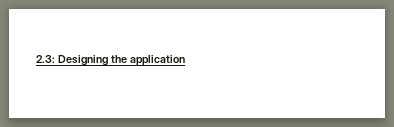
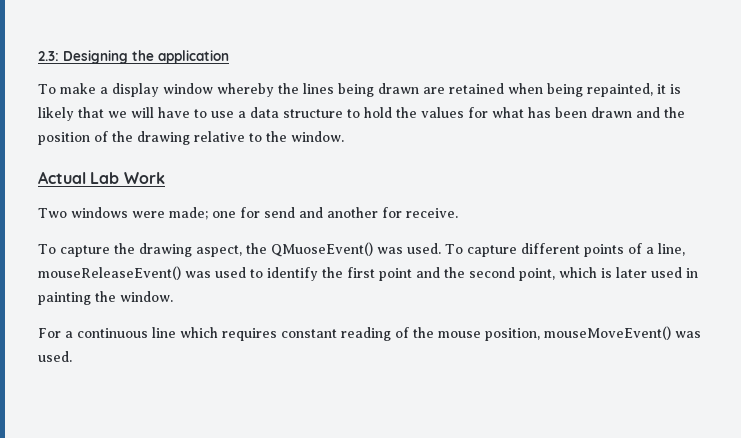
(185, 60) none -> [38,83,681,97] [38,107,685,121] [38,131,344,145] [38,171,165,184] [38,207,458,220] [38,242,685,257] [38,266,698,281] [38,291,173,305] [38,326,701,341] [38,351,72,362] // To make a display window whereby the lines being drawn are retained when being repainted, it is likely that we will have to use a data structure to hold the values for what has been drawn and the position of the drawing relative to the window. // Actual Lab Work // Two windows were made; one for send and another for receive. // To capture the drawing aspect, the QMuoseEvent() was used. To capture different points of a line, mouseReleaseEvent() was used to identify the first point and the second point, which is later used in painting the window. // For a continuous line which requires constant reading of the mouse position, mouseMoveEvent() was used.

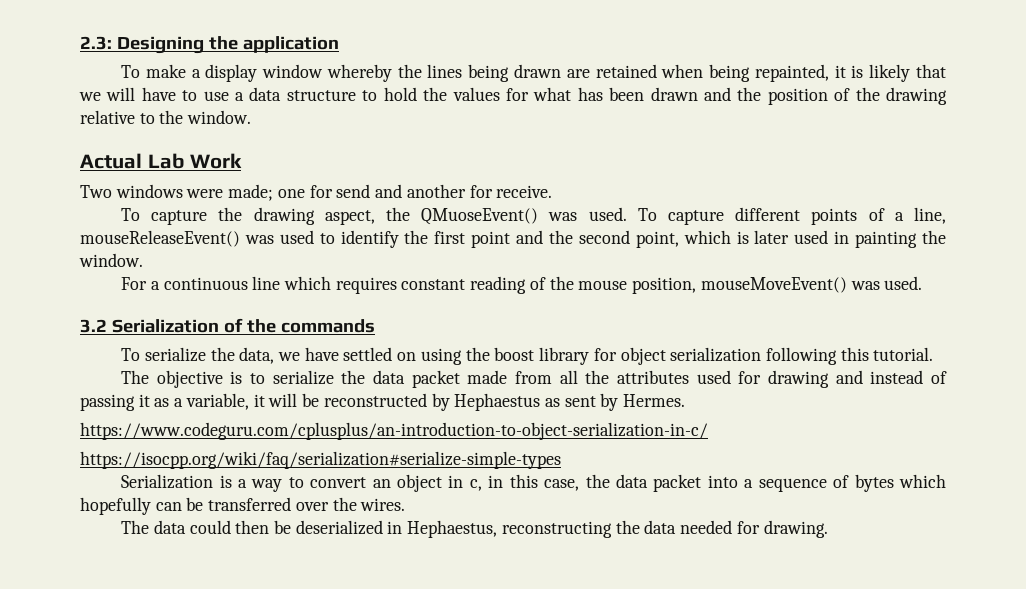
(72, 356) none -> [80,318,375,333] [121,347,934,365] [121,370,948,388] [80,393,686,411] [80,422,708,440] [80,451,561,469] [121,474,946,492] [80,497,406,515] [121,520,828,538] // 3.2 Serialization of the commands // To serialize the data, we have settled on using the boost library for object serialization following this tutorial. // The objective is to serialize the data packet made from all the attributes used for drawing and instead of passing it as a variable, it will be reconstructed by Hephaestus as sent by Hermes. // https://www.codeguru.com/cplusplus/an-introduction-to-object-serialization-in-c/ // https://isocpp.org/wiki/faq/serialization#serialize-simple-types // Serialization is a way to convert an object in c, in this case, the data packet into a sequence of bytes which hopefully can be transferred over the wires. // The data could then be deserialized in Hephaestus, reconstructing the data needed for drawing.

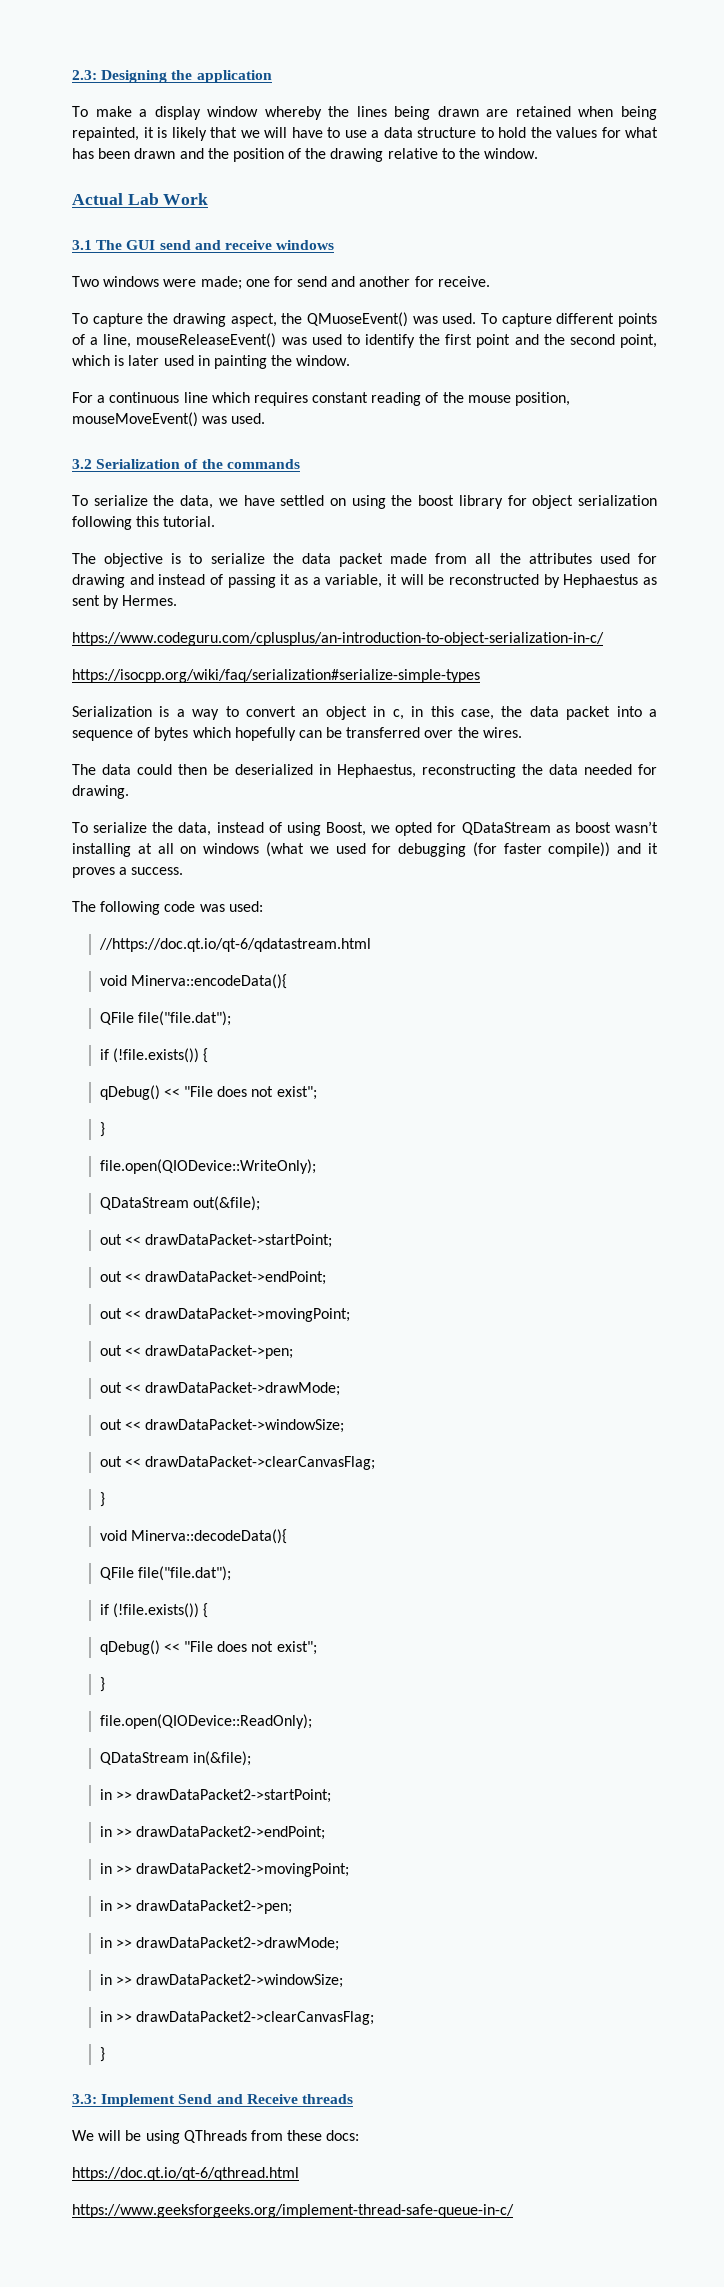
(243, 161) none -> [72,240,335,250] // 3.1 The GUI send and receive windows
(828, 529) none -> [72,821,659,836] [72,842,658,857] [72,867,184,878] [72,901,263,915] [98,938,371,952] [99,974,287,989] [99,1011,231,1026] [99,1048,209,1063] [99,1085,317,1100] [99,1122,105,1137] [99,1159,316,1174] [99,1196,260,1211] [99,1234,333,1248] [99,1271,327,1285] [99,1308,351,1322] [99,1345,294,1359] [99,1382,341,1396] [99,1419,345,1433] [99,1456,376,1470] [99,1492,105,1507] [99,1529,287,1544] [99,1566,231,1581] [99,1603,209,1618] [99,1640,317,1655] [99,1677,105,1692] [99,1714,312,1729] [99,1751,251,1766] [99,1789,332,1803] [99,1826,326,1840] [99,1863,350,1877] [99,1900,293,1914] [99,1937,340,1951] [99,1974,344,1988] [99,2011,375,2025] [99,2047,105,2062] [72,2094,353,2107] [72,2130,360,2144] [72,2167,299,2181] [72,2204,514,2218] // To serialize the data, instead of using Boost, we opted for QDataStream as boost wasn’t installing at all on windows (what we used for debugging (for faster compile)) and it proves a success. // The following code was used: // //https://doc.qt.io/qt-6/qdatastream.html // void Minerva::encodeData(){ // QFile file("file.dat"); // if (!file.exists()) { // qDebug() << "File does not exist"; // } // file.open(QIODevice::WriteOnly); // QDataStream out(&file); // out << drawDataPacket->startPoint; // out << drawDataPacket->endPoint; // out << drawDataPacket->movingPoint; // out << drawDataPacket->pen; // out << drawDataPacket->drawMode; // out << drawDataPacket->windowSize; // out << drawDataPacket->clearCanvasFlag; // } // void Minerva::decodeData(){ // QFile file("file.dat"); // if (!file.exists()) { // qDebug() << "File does not exist"; // } // file.open(QIODevice::ReadOnly); // QDataStream in(&file); // in >> drawDataPacket2->startPoint; // in >> drawDataPacket2->endPoint; // in >> drawDataPacket2->movingPoint; // in >> drawDataPacket2->pen; // in >> drawDataPacket2->drawMode; // in >> drawDataPacket2->windowSize; // in >> drawDataPacket2->clearCanvasFlag; // } // 3.3: Implement Send and Receive threads // We will be using QThreads from these docs: // https://doc.qt.io/qt-6/qthread.html // https://www.geeksforgeeks.org/implement-thread-safe-queue-in-c/

